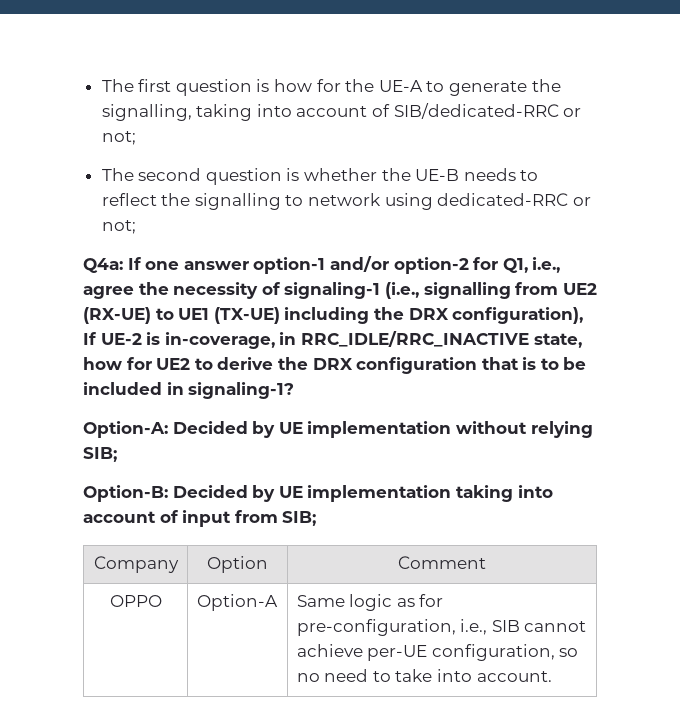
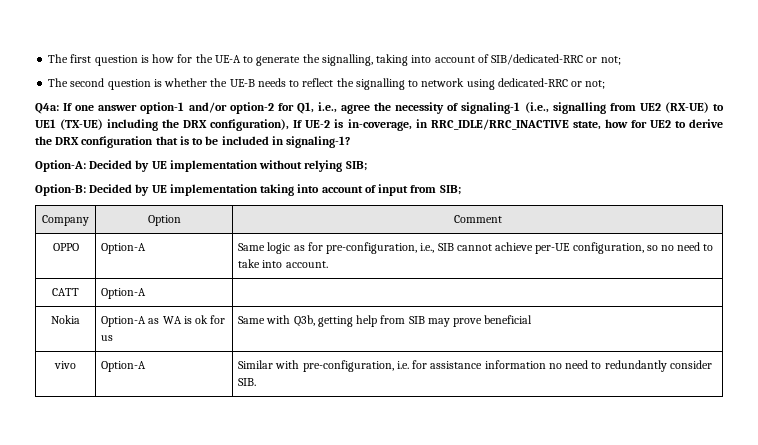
(552, 676) none -> [52,288,79,296] [101,288,147,299] [51,315,80,324] [101,315,226,327] [101,335,114,341] [238,315,533,327] [54,361,76,369] [101,361,147,372] [238,360,712,372] [238,378,257,386] // CATT | Option-A | // Nokia | Option-A as WA is ok for us | Same with Q3b, getting help from SIB may prove beneficial // vivo | Option-A | Similar with pre-configuration, i.e. for assistance information no need to redundantly consider SIB.

